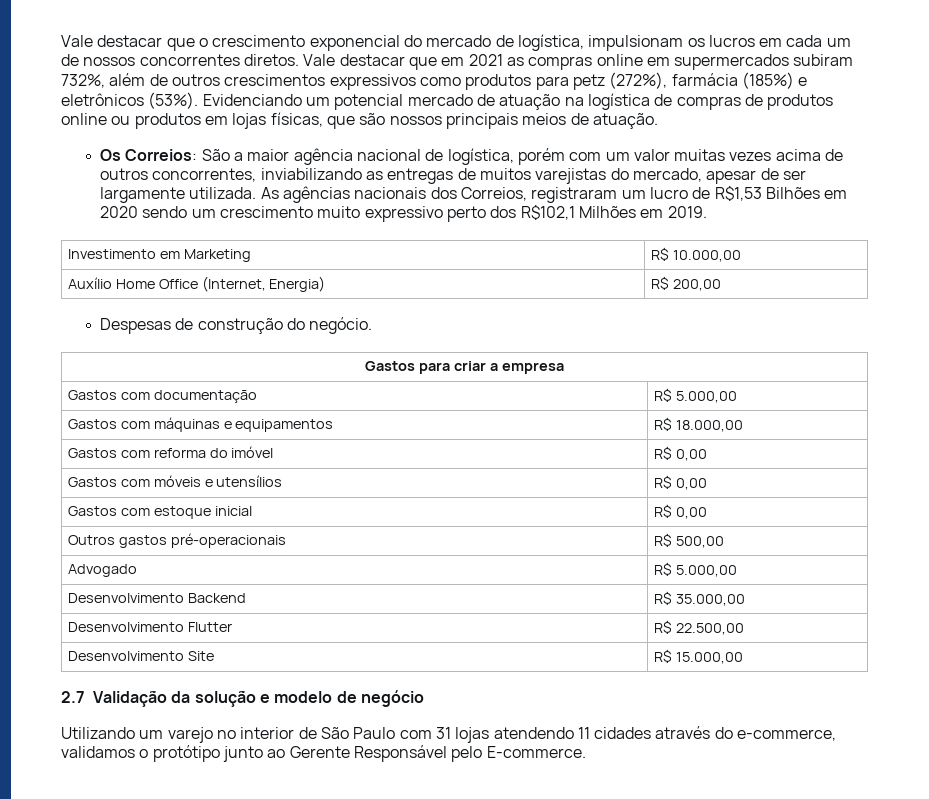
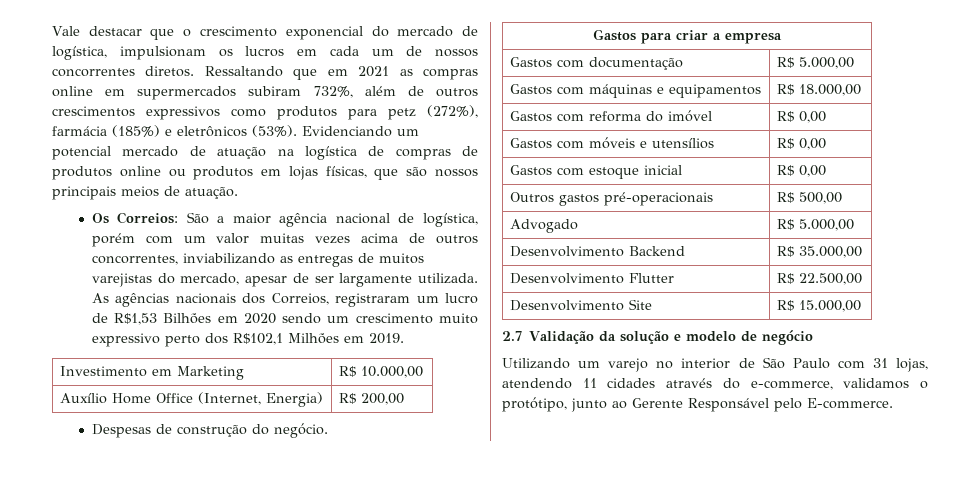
[303,54,405,66] Vale destacar -> [204,66,283,77] Ressaltando
[455,727,490,743] lojas -> [896,358,928,372] lojas,
[152,745,220,762] protótipo -> [502,397,567,412] protótipo,

